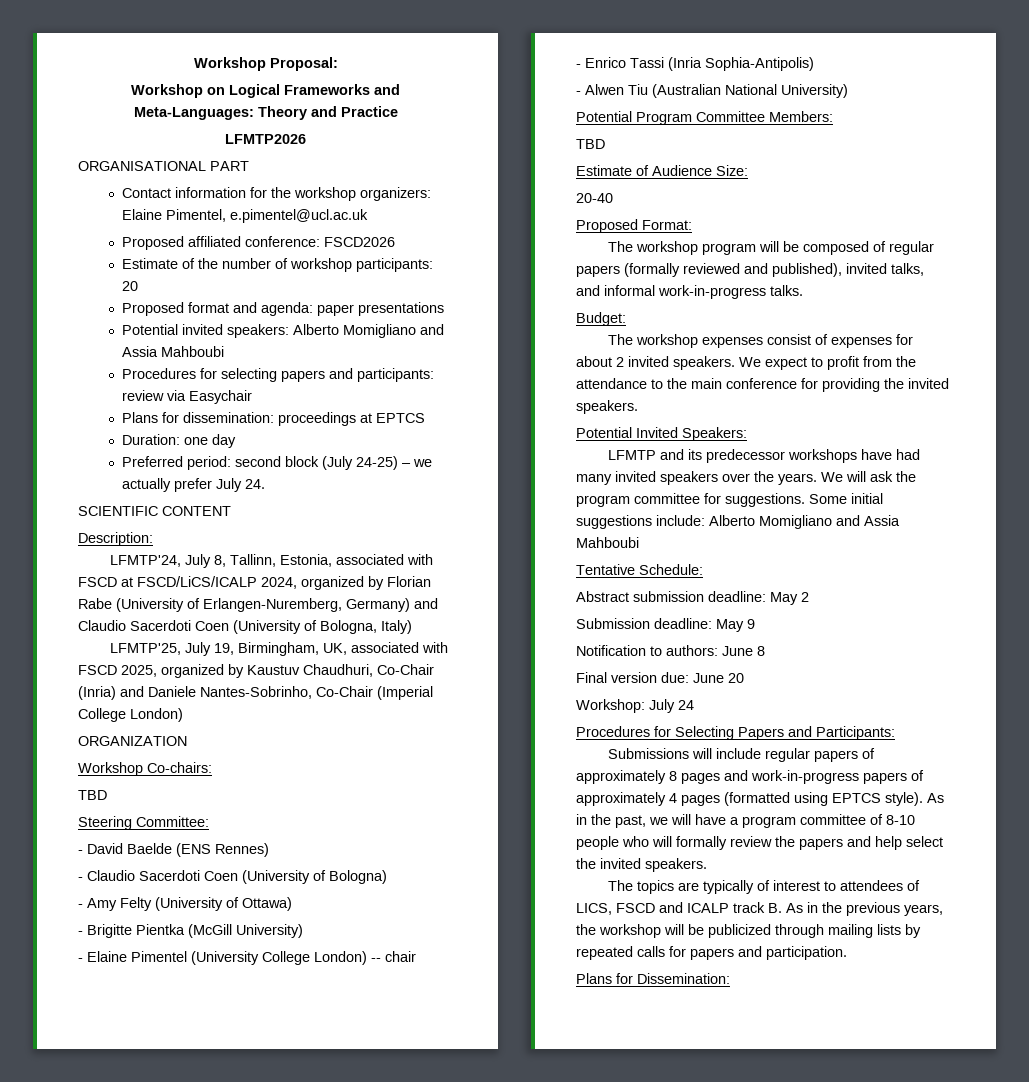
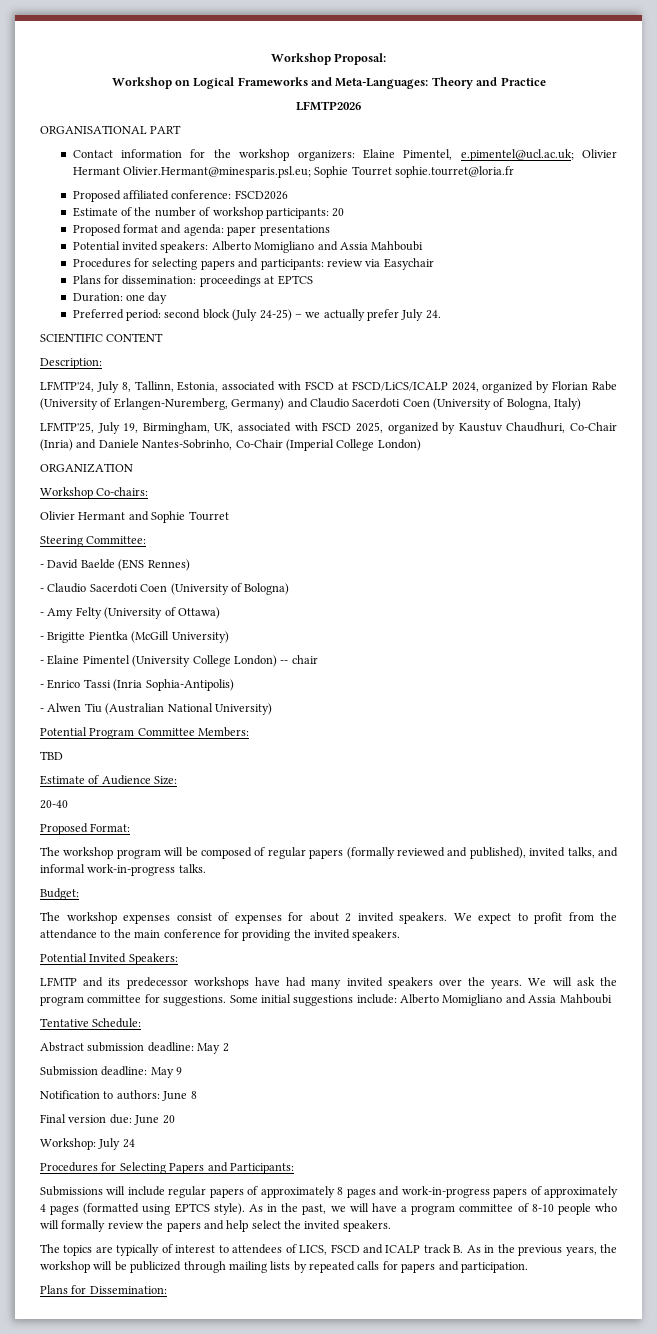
[230,209,369,223] e.pimentel@ucl.ac.uk -> [460,149,618,161] [72,166,515,178] e.pimentel@ucl.ac.uk; Olivier Hermant Olivier.Hermant@minesparis.psl.eu; Sophie Tourret sophie.tourret@loria.fr
[78,790,107,800] TBD -> [40,511,229,523] Olivier Hermant and Sophie Tourret

